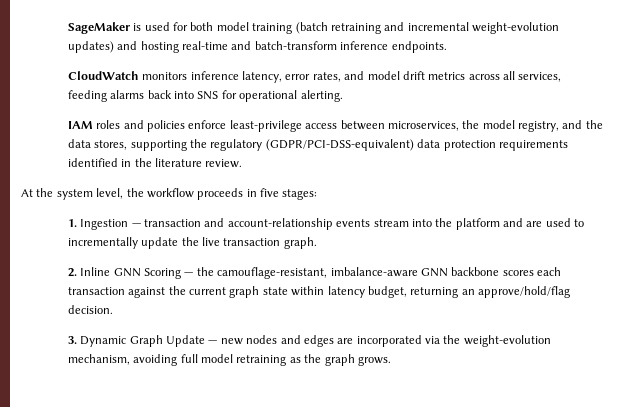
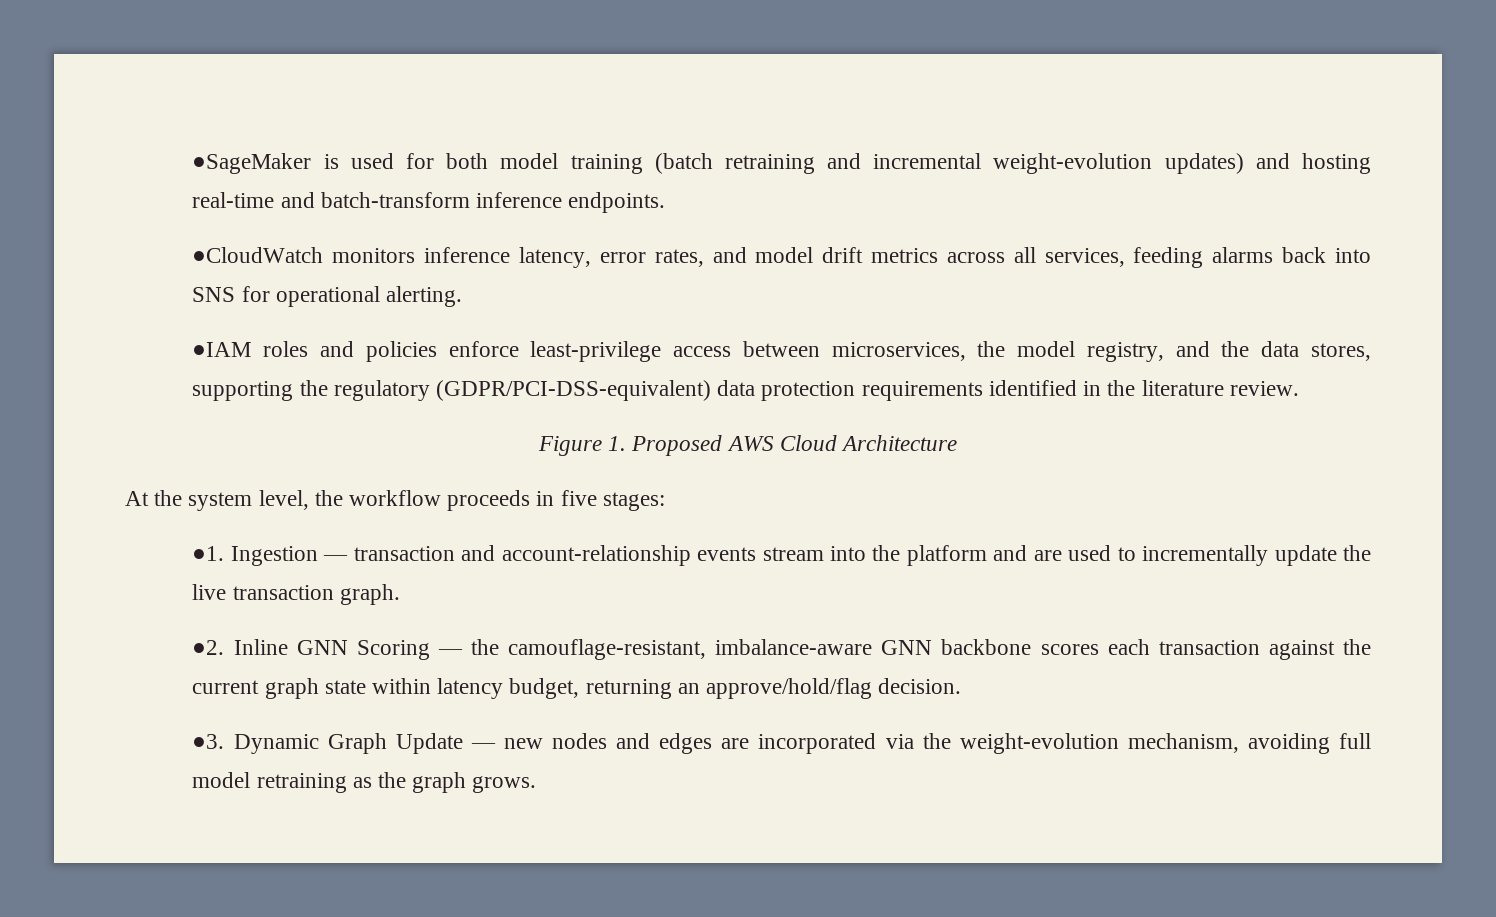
[67,22,130,34] SageMaker -> [192,153,312,174] ●SageMaker
[67,71,139,80] CloudWatch -> [192,247,324,263] ●CloudWatch
[67,121,93,129] IAM -> [192,342,252,357] ●IAM
(243, 163) none -> [537,435,958,456] // Figure 1. Proposed AWS Cloud Architecture
[67,219,77,227] 1. -> [192,546,225,561] ●1.
[67,268,77,277] 2. -> [192,640,225,655] ●2.
[67,336,77,344] 3. -> [192,734,225,749] ●3.

